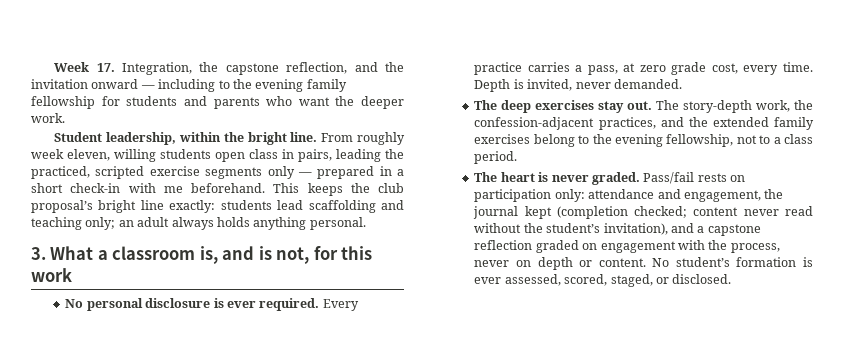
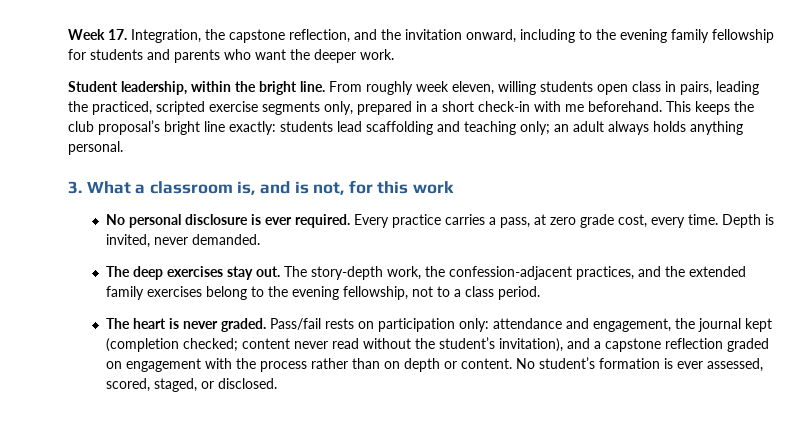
[91,79,155,89] onward — -> [466,29,516,43] onward,
[267,166,312,179] only — -> [324,101,353,115] only,
[730,243,780,253] [474,260,510,267] process, never -> [259,358,380,372] process rather than

